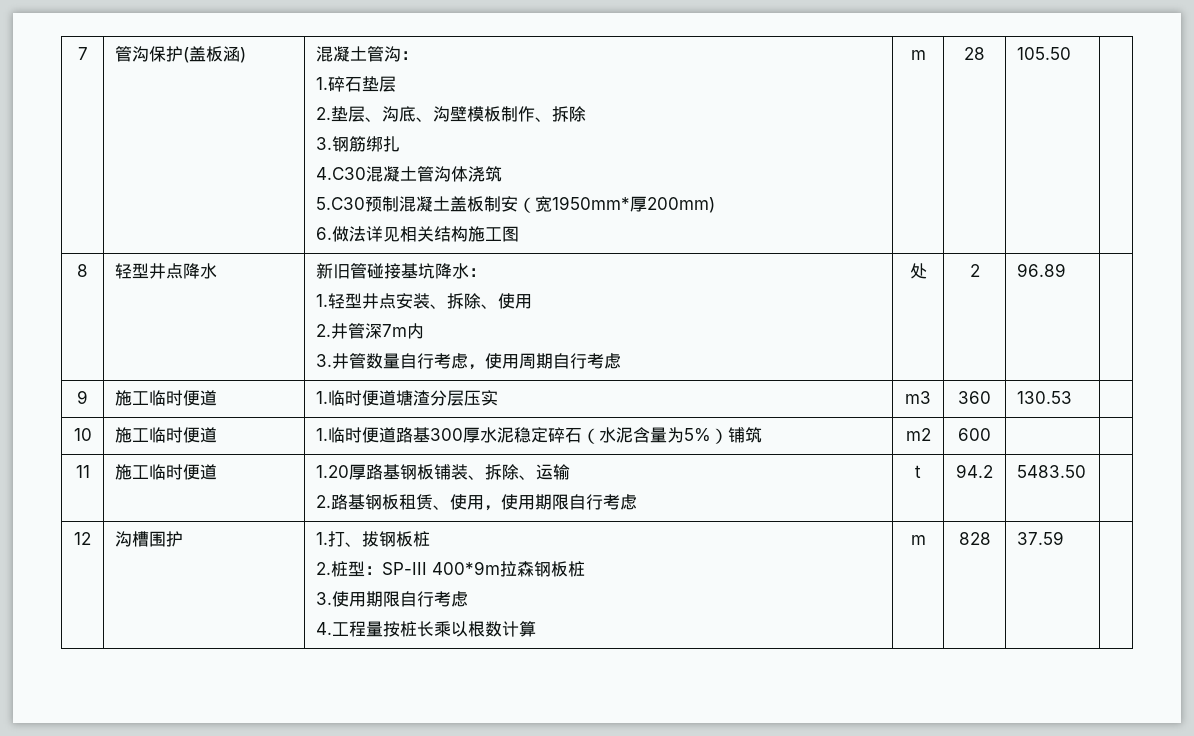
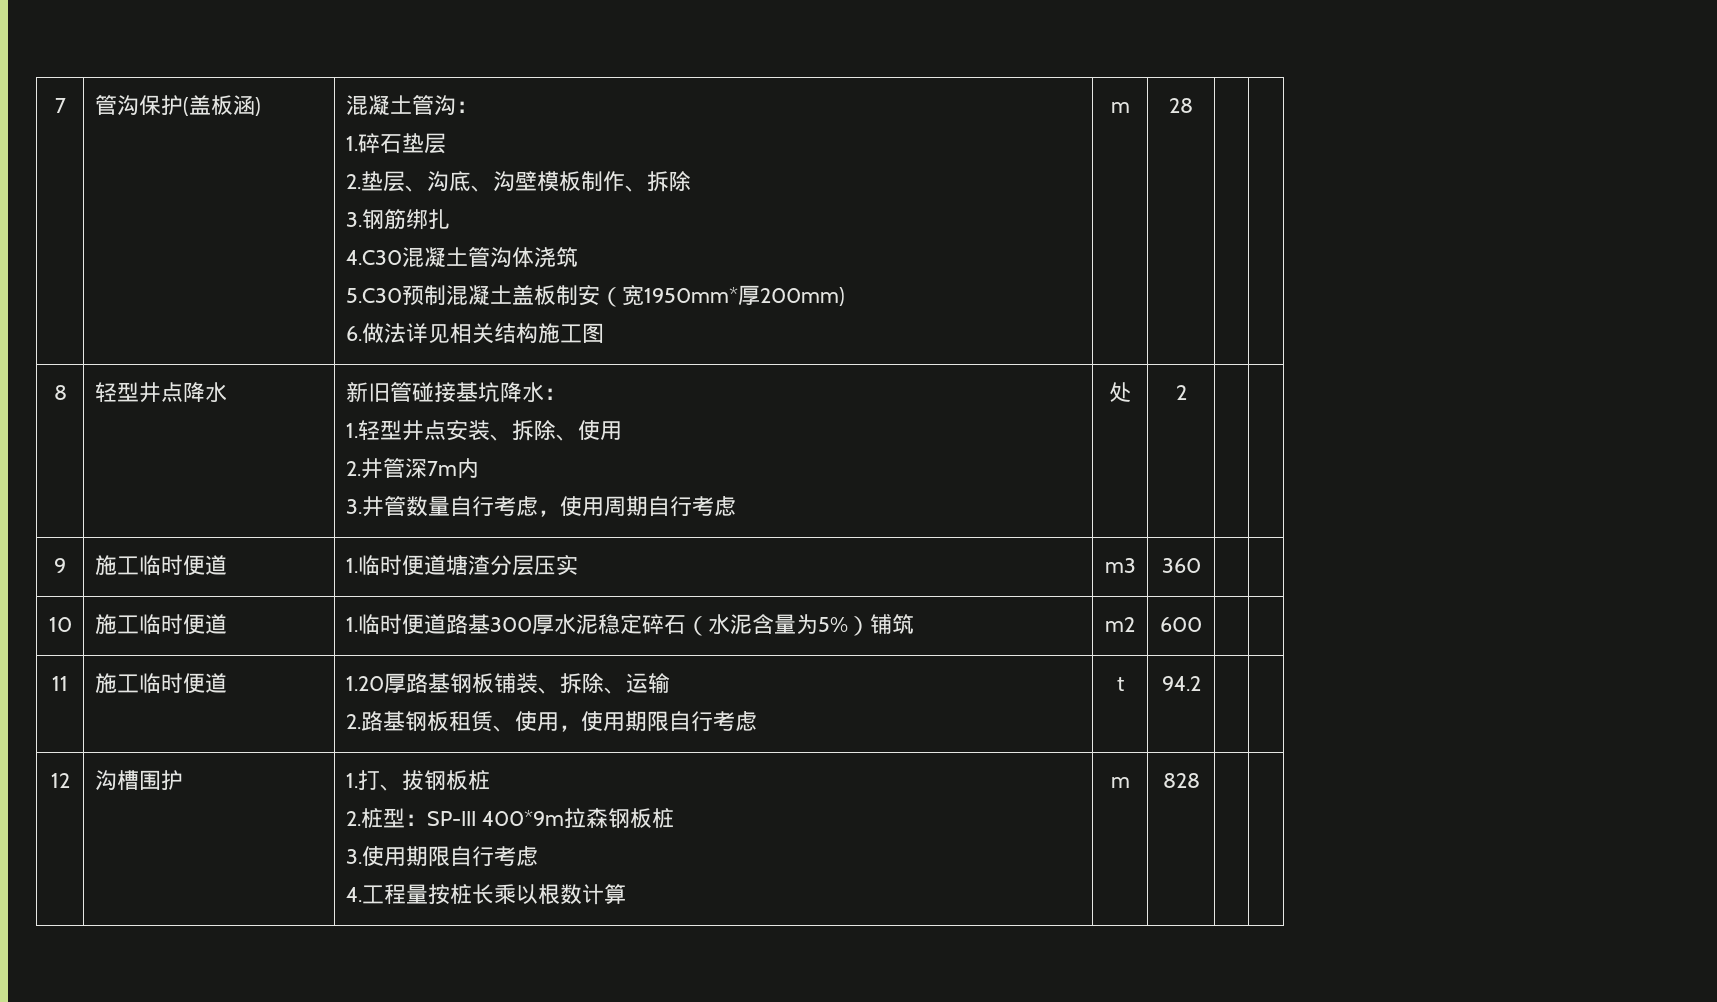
[1016,47,1071,60] 105.50 -> (1193, 105) none
[1016,263,1066,277] 96.89 -> (1187, 392) none
[1016,391,1072,404] 130.53 -> (1201, 565) none
[1016,465,1086,478] 5483.50 -> (1201, 683) none
[1016,531,1064,545] 37.59 -> (1200, 780) none

